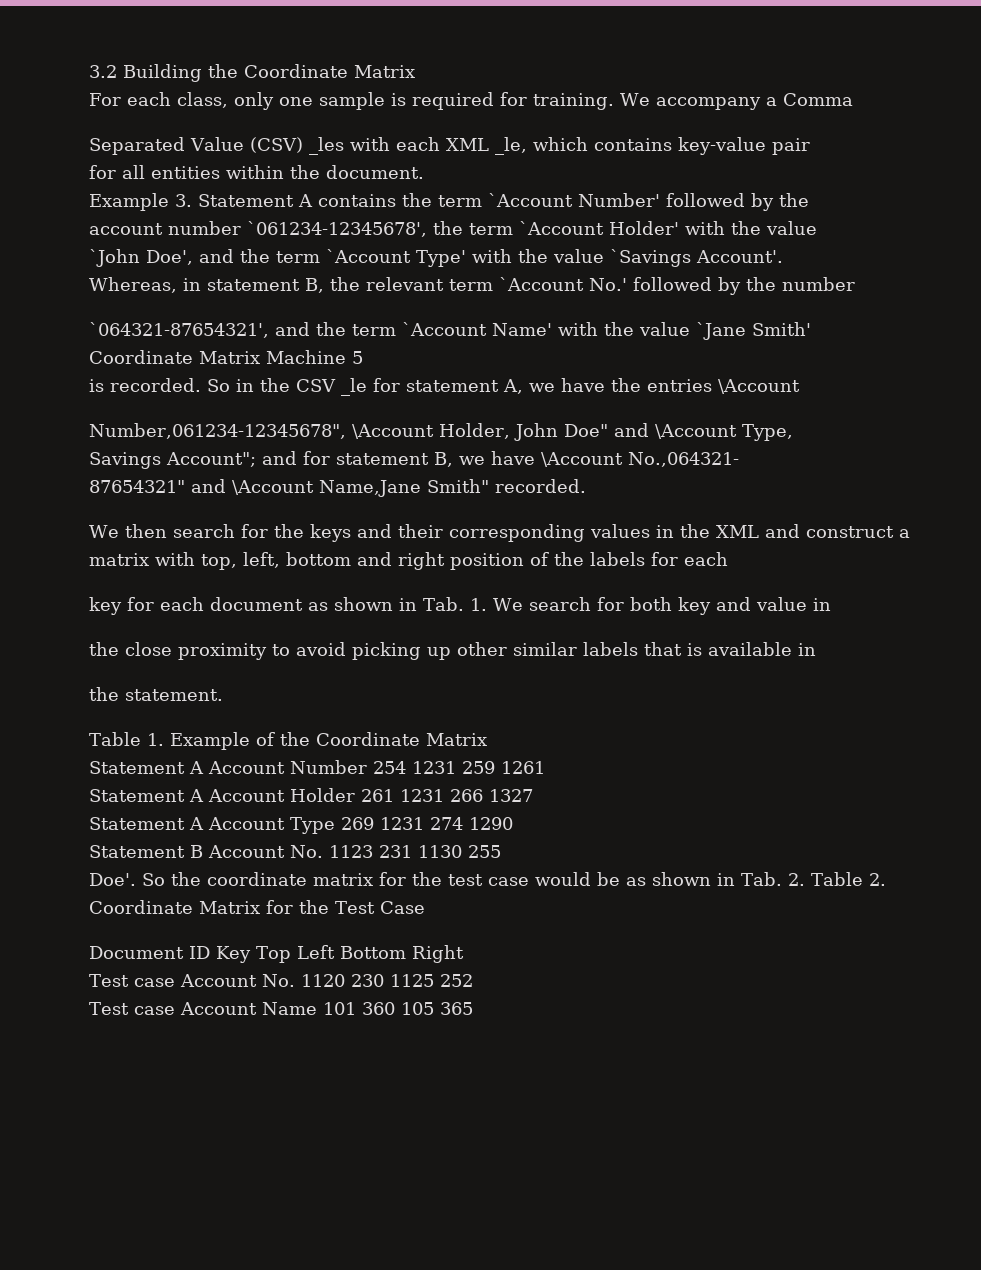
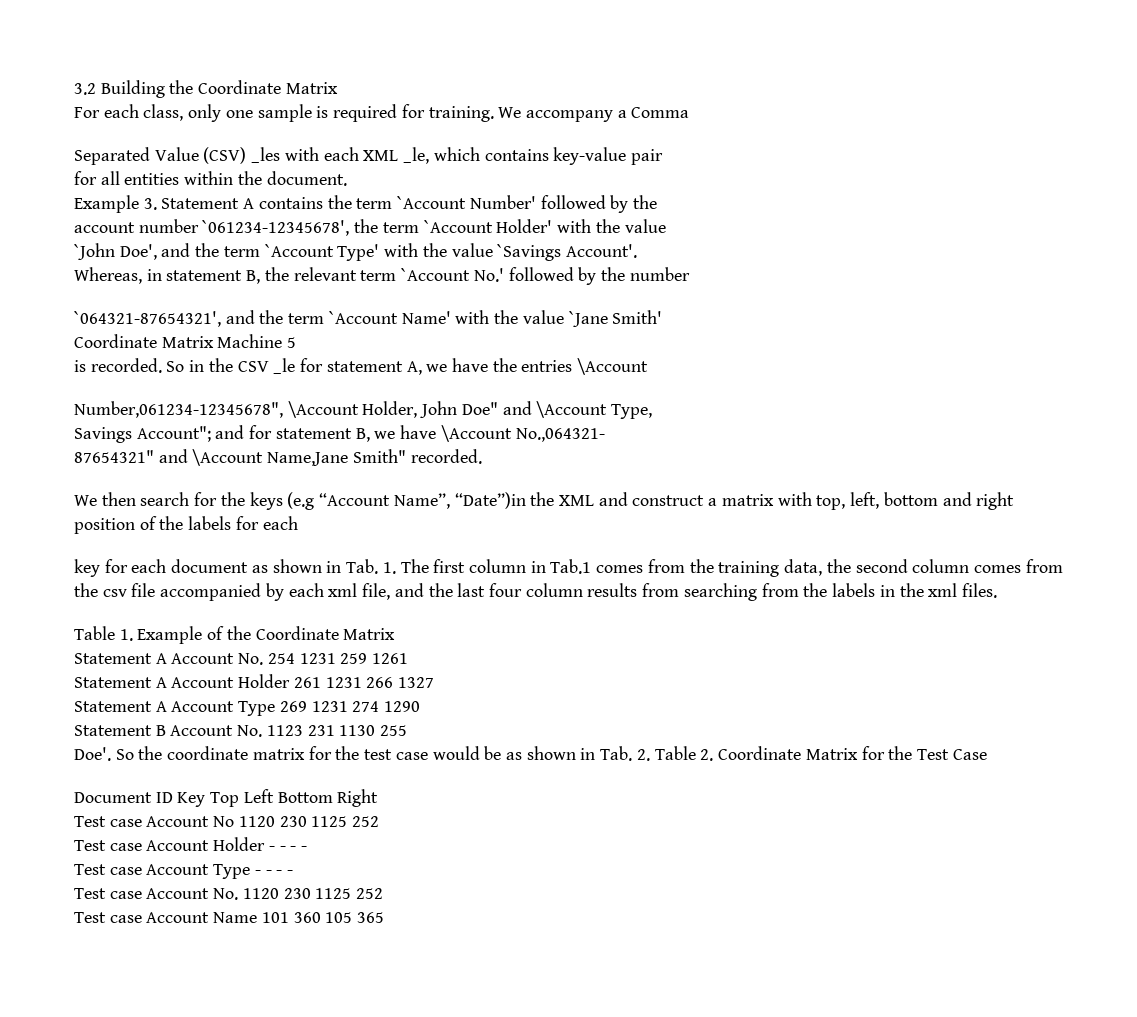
[356,524,674,542] and their corresponding values in -> [287,492,526,510] (e.g “Account Name”, “Date”)in
[492,597,831,615] [89,642,816,660] [89,687,223,701] We search for both key and value in // the close proximity to avoid picking up other similar labels that is available in // the statement. -> [400,559,1063,577] [74,583,997,601] The first column in Tab.1 comes from the training data, the second column comes from the csv file accompanied by each xml file, and the last four column results from searching from the labels in the xml files.
[290,760,367,774] Number -> [238,653,264,665] No.
(464, 954) none -> [74,816,380,827] [74,837,308,851] [74,864,294,879] // Test case Account No 1120 230 1125 252 // Test case Account Holder - - - - // Test case Account Type - - - -

